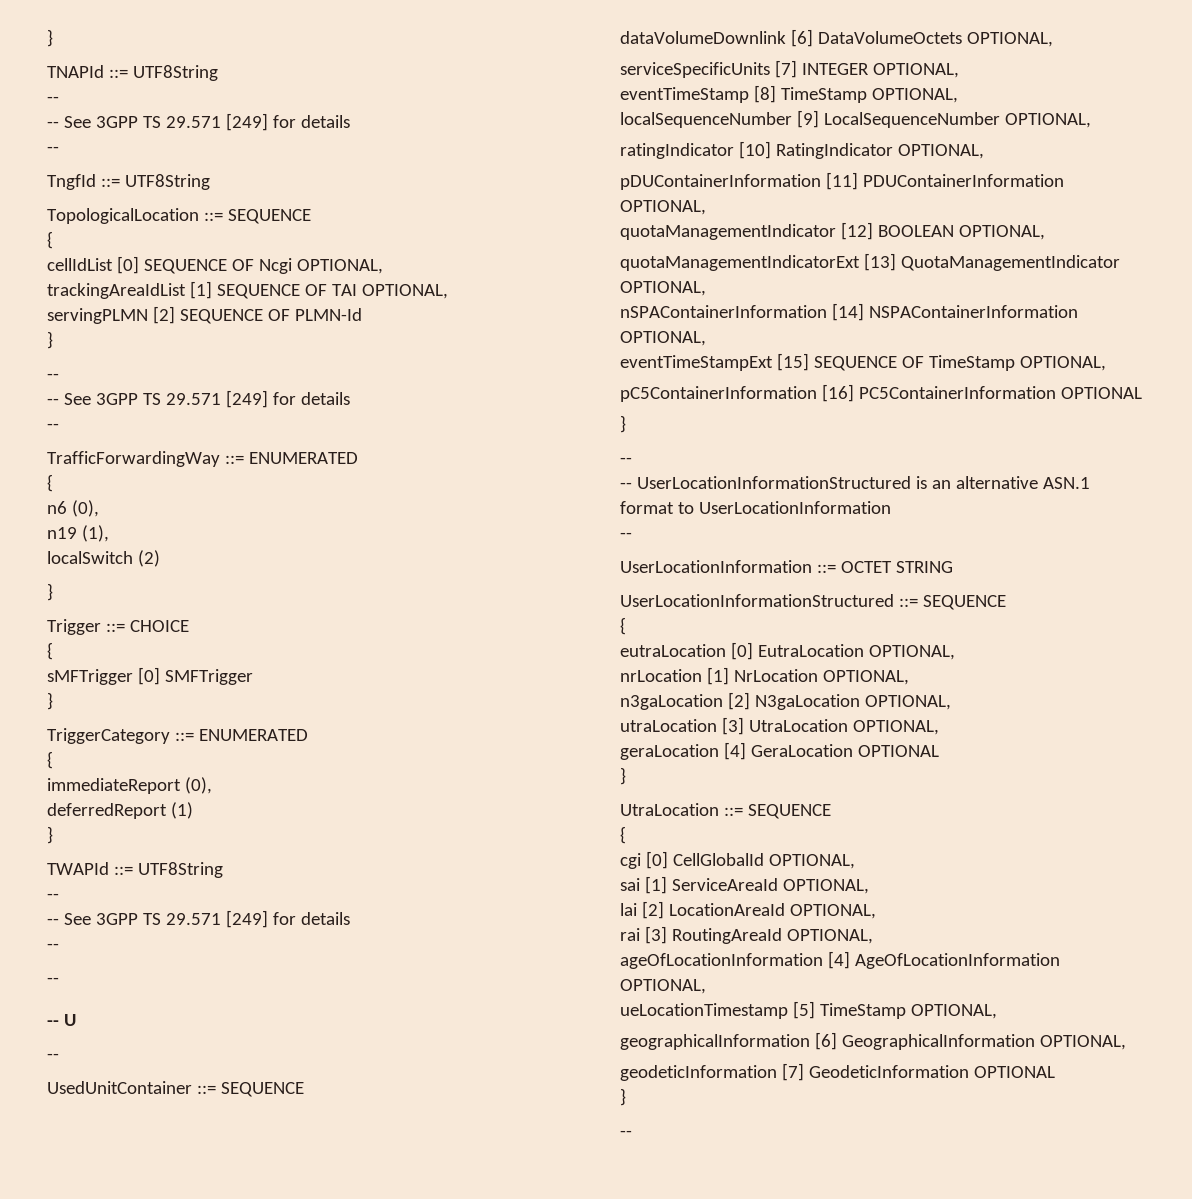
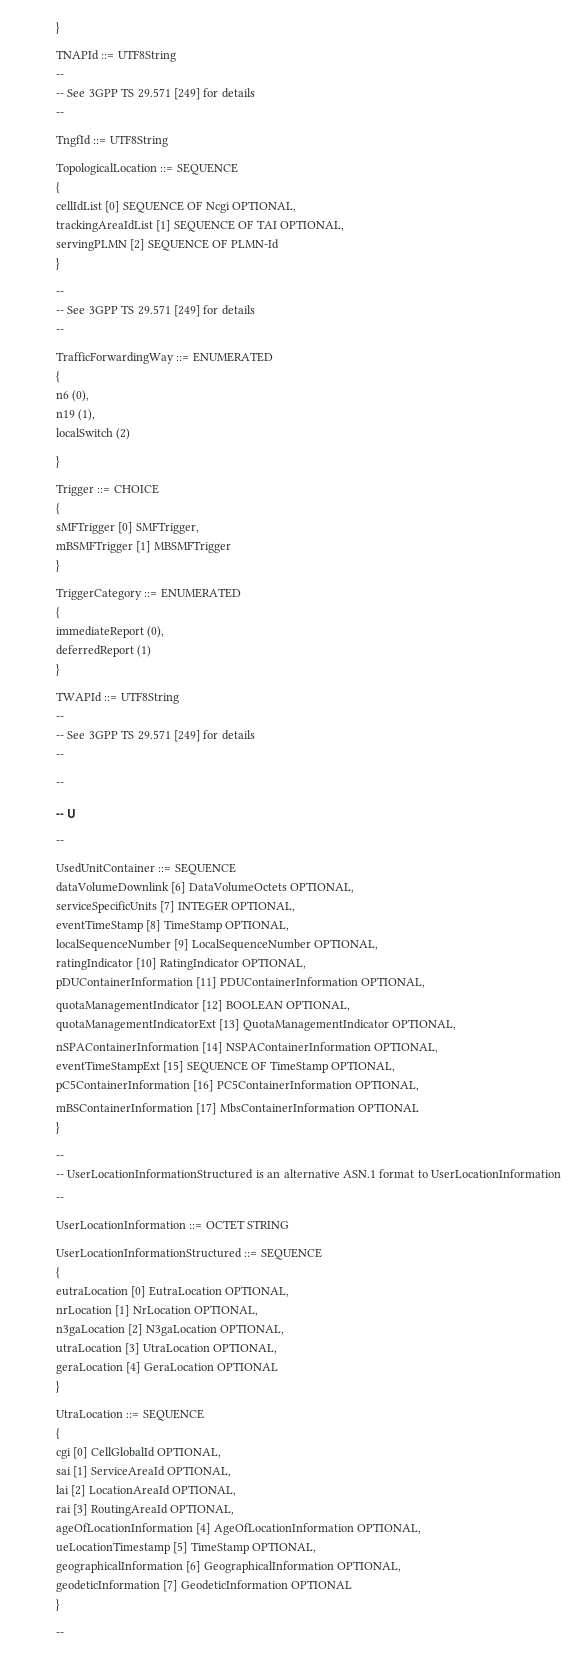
[164,669,253,685] SMFTrigger -> [135,522,199,534] [56,541,231,553] SMFTrigger, // mBSMFTrigger [1] MBSMFTrigger
(1056, 392) none -> [355,1080,420,1091] [56,1103,355,1115] OPTIONAL, // mBSContainerInformation [17] MbsContainerInformation

